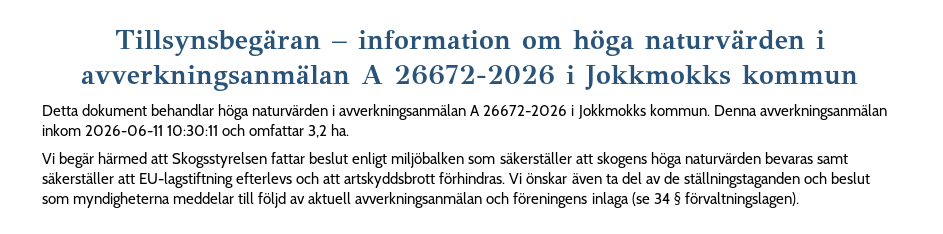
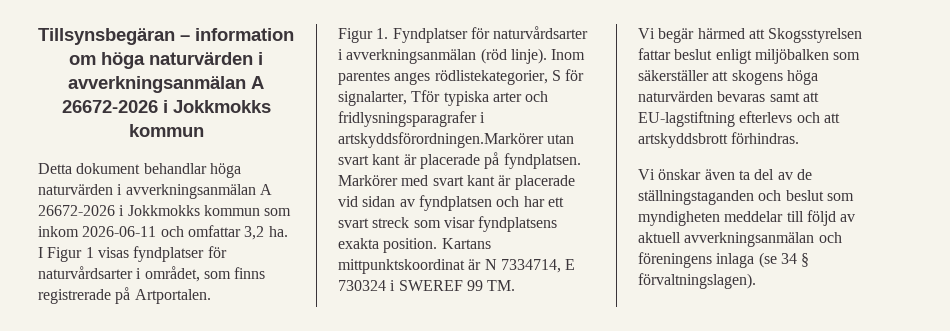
[649,104,887,120] kommun. Denna avverkningsanmälan -> [203,205,292,216] kommun som
[167,125,219,136] 10:30:11 -> (157, 231) none
(350, 130) none -> [38,246,227,262] [38,266,266,282] [38,287,211,304] [338,26,589,43] [338,48,586,64] [338,69,585,85] [338,90,549,106] [338,111,486,127] [338,132,575,148] [338,152,581,169] [338,175,575,190] [338,195,564,211] [338,216,558,232] [338,238,491,253] [338,259,576,274] [338,280,516,291] I Figur 1 visas fyndplatser för naturvårdsarter i området, som finns registrerade på Artportalen. // Figur 1. Fyndplatser för naturvårdsarter i avverkningsanmälan (röd linje). Inom parentes anges rödlistekategorier, S för signalarter, Tför typiska arter och fridlysningsparagrafer i artskyddsförordningen.Markörer utan svart kant är placerade på fyndplatsen. Markörer med svart kant är placerade vid sidan av fyndplatsen och har ett svart streck som visar fyndplatsens exakta position. Kartans mittpunktskoordinat är N 7334714, E 730324 i SWEREF 99 TM.
[42,172,114,184] säkerställer -> (800, 97) none
(506, 178) none -> (800, 138) //
[73,192,171,208] myndigheterna -> [638,211,720,226] myndigheten

